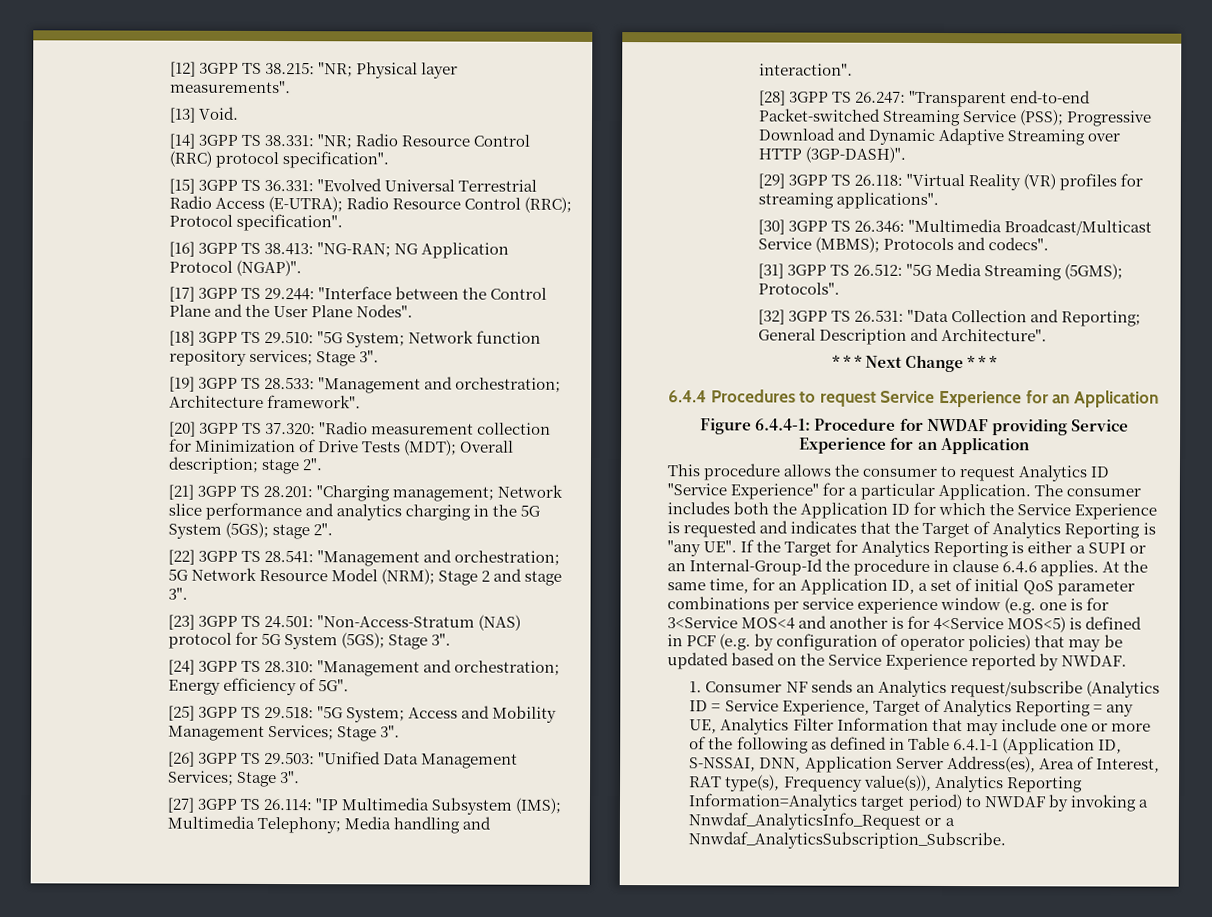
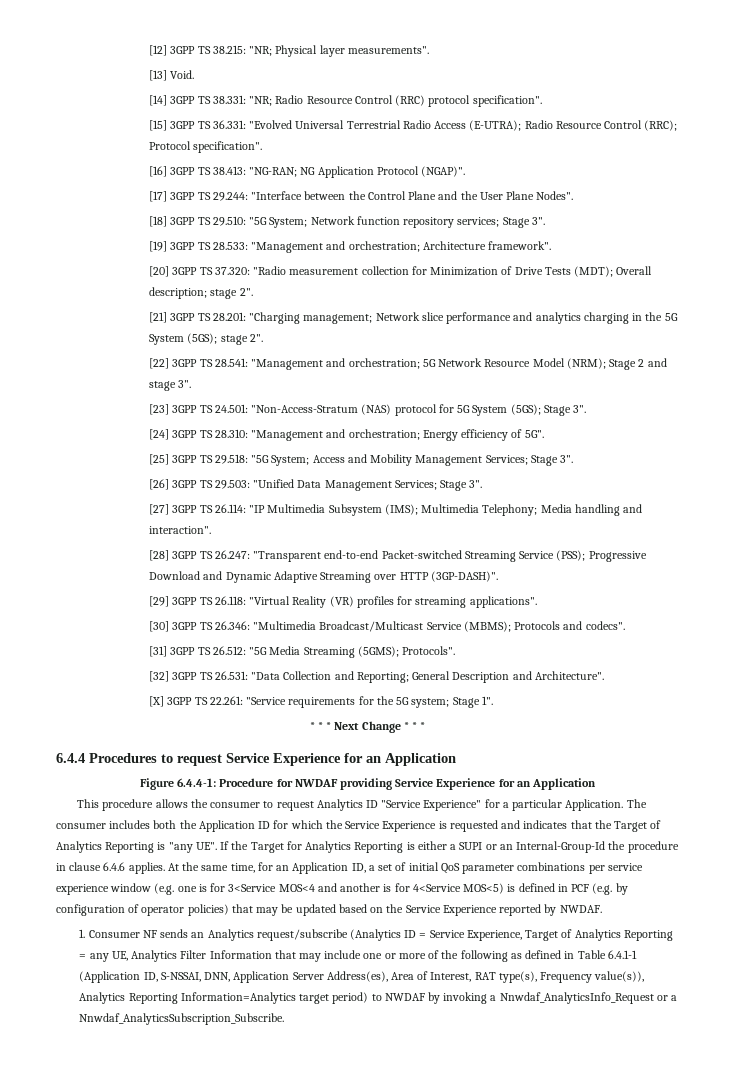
(1047, 335) none -> [149,696,493,708] // [X] 3GPP TS 22.261: "Service requirements for the 5G system; Stage 1".

